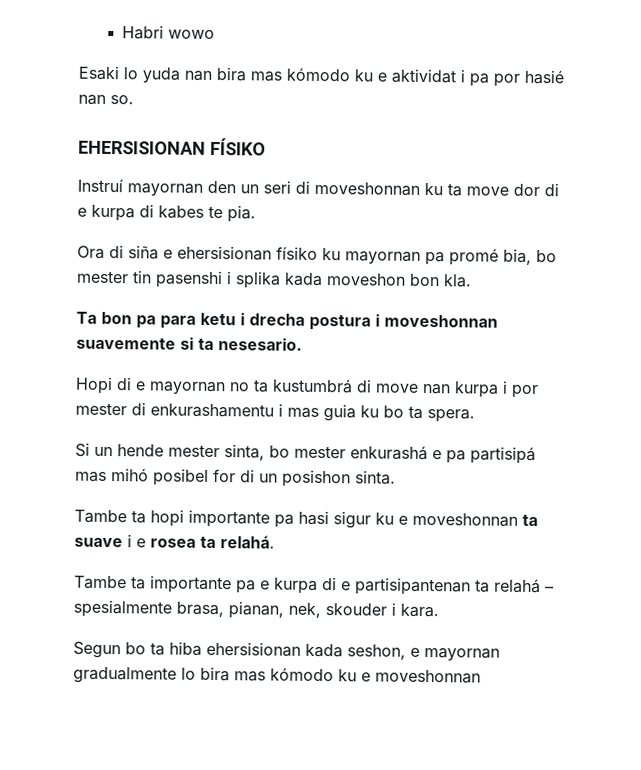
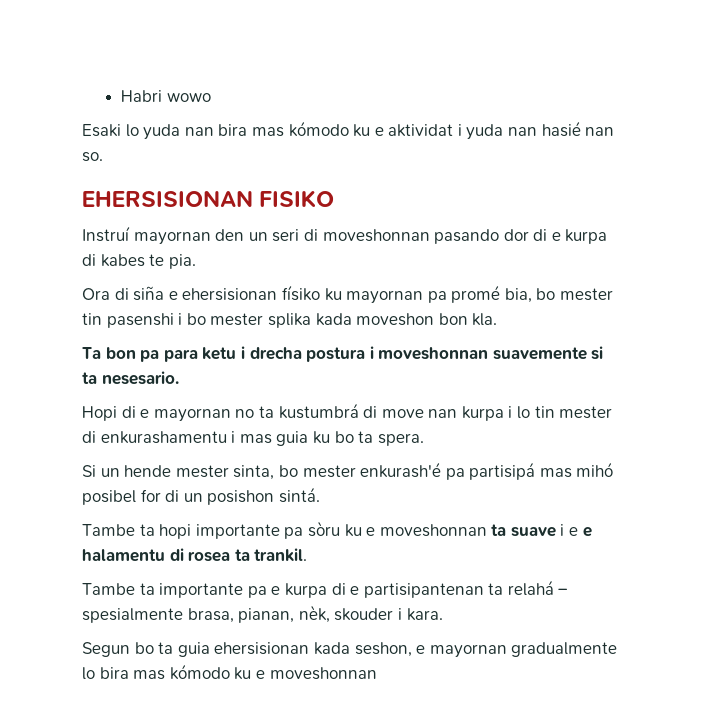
[469,73,520,87] pa por -> [466,124,538,140] yuda nan
[209,137,266,156] FÍSIKO -> [259,190,335,208] FISIKO
[424,182,509,197] ku ta move -> [434,229,500,244] pasando
(232, 278) none -> [186,313,264,326] bo mester
[511,384,539,399] por -> [517,406,555,419] lo tin
[350,445,442,461] enkurashá e -> [360,462,442,478] enkurash'é
[355,470,396,485] sinta. -> [278,487,320,503] sintá.
[298,510,371,529] hasi sigur -> [307,521,340,537] sòru
(146, 543) none -> [582,527,592,537] [82,548,184,562] e halamentu di
[220,535,275,549] relahá. -> [254,548,308,562] trankil.
[288,602,321,619] nek, -> [298,605,330,623] nèk,
[169,641,202,656] hiba -> [177,642,210,657] guia

